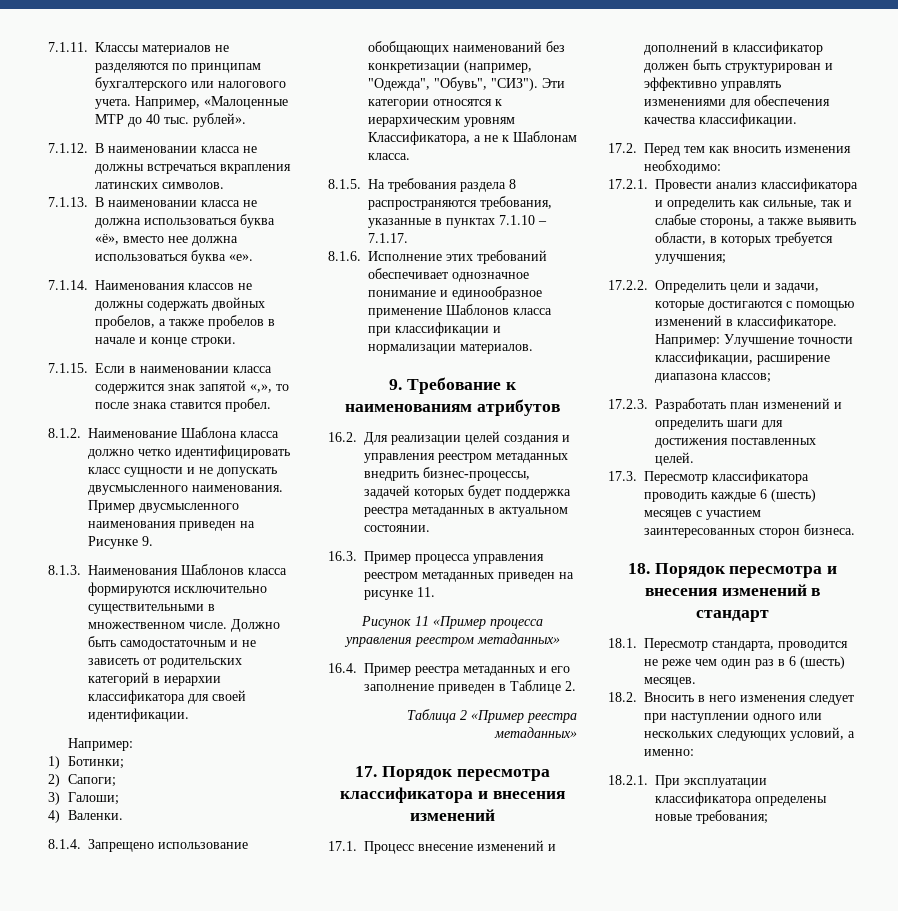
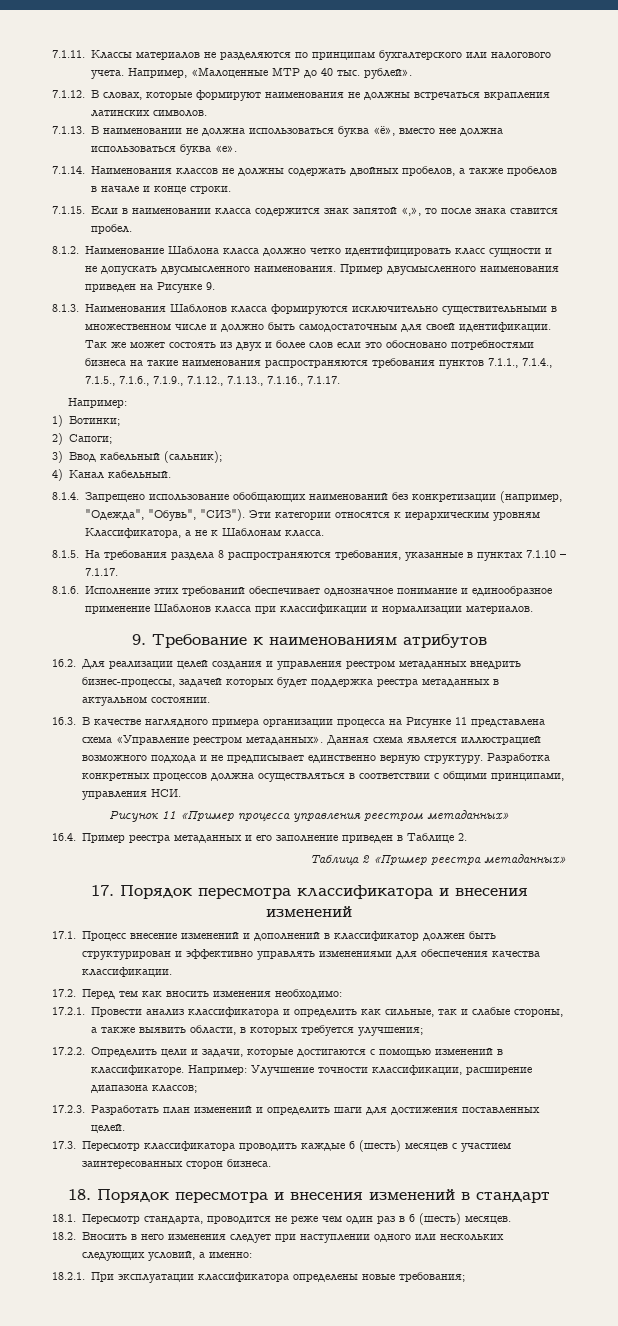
[108,146,240,153] наименовании класса -> [102,90,344,101] словах, которые формируют наименования
[201,200,240,207] класса -> (182, 130) none
[189,619,280,632] [88,636,256,650] [88,658,242,668] [88,672,221,686] [88,690,246,704] [88,708,189,722] числе. Должно быть самодостаточным и не зависеть от родительских категорий в иерархии классификатора для своей идентификации. -> [174,322,551,332] [84,340,534,351] [84,358,552,369] [84,376,340,386] числе и должно быть самодостаточным для своей идентификации. Так же может состоять из двух и более слов если это обосновано потребностями бизнеса на такие наименования распространяются требования пунктов 7.1.1., 7.1.4., 7.1.5., 7.1.6., 7.1.9., 7.1.12., 7.1.13., 7.1.16., 7.1.17.
[67,792,119,805] Галоши; -> [68,451,222,463] Ввод кабельный (сальник);
[67,810,123,820] Валенки. -> [68,470,171,479] Канал кабельный.
[364,551,544,564] [364,572,574,582] [364,587,435,600] Пример процесса управления реестром метаданных приведен на рисунке 11. -> [81,717,545,728] [81,735,541,745] [81,753,550,764] [81,771,564,782] [81,789,181,800] В качестве наглядного примера организации процесса на Рисунке 11 представлена схема «Управление реестром метаданных». Данная схема является иллюстрацией возможного подхода и не предписывает единственно верную структуру. Разработка конкретных процессов должна осуществляться в соответствии с общими принципами, управления НСИ.

